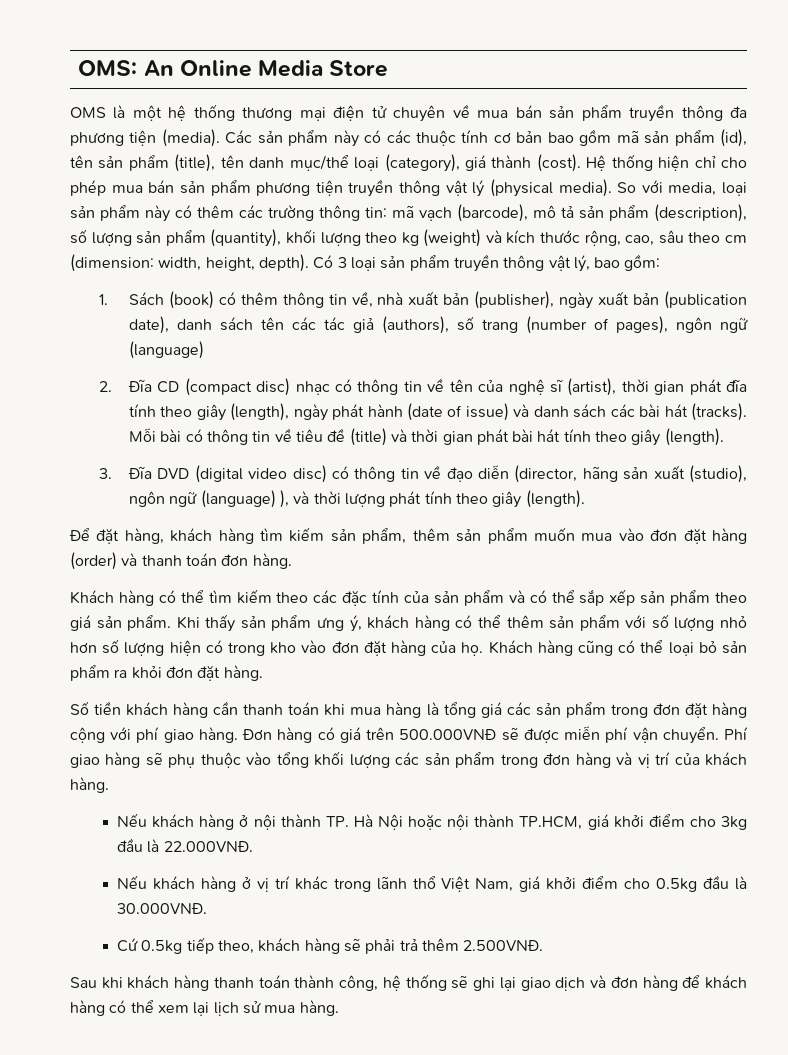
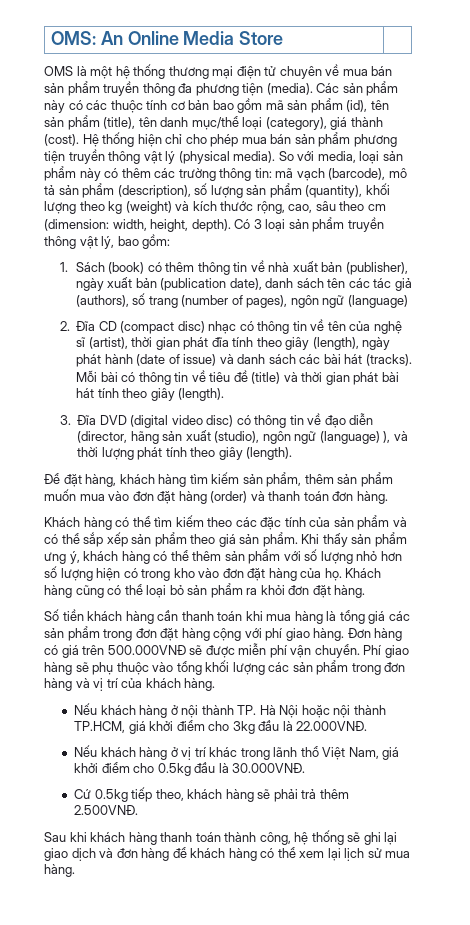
[351,291,373,308] về, -> [250,260,265,272] về

